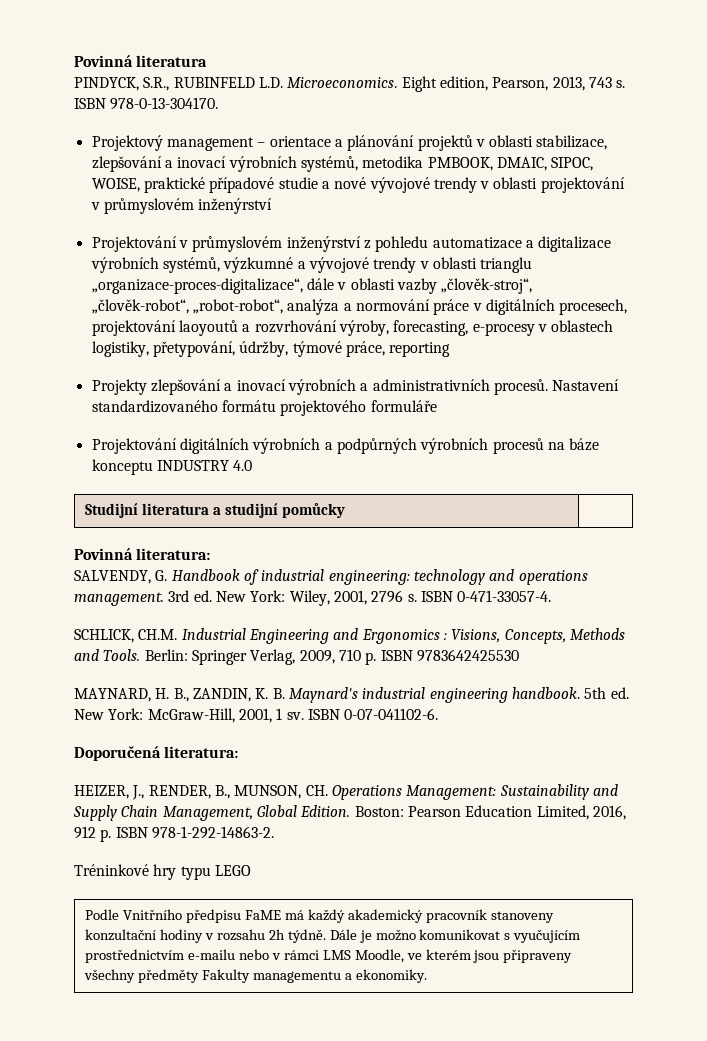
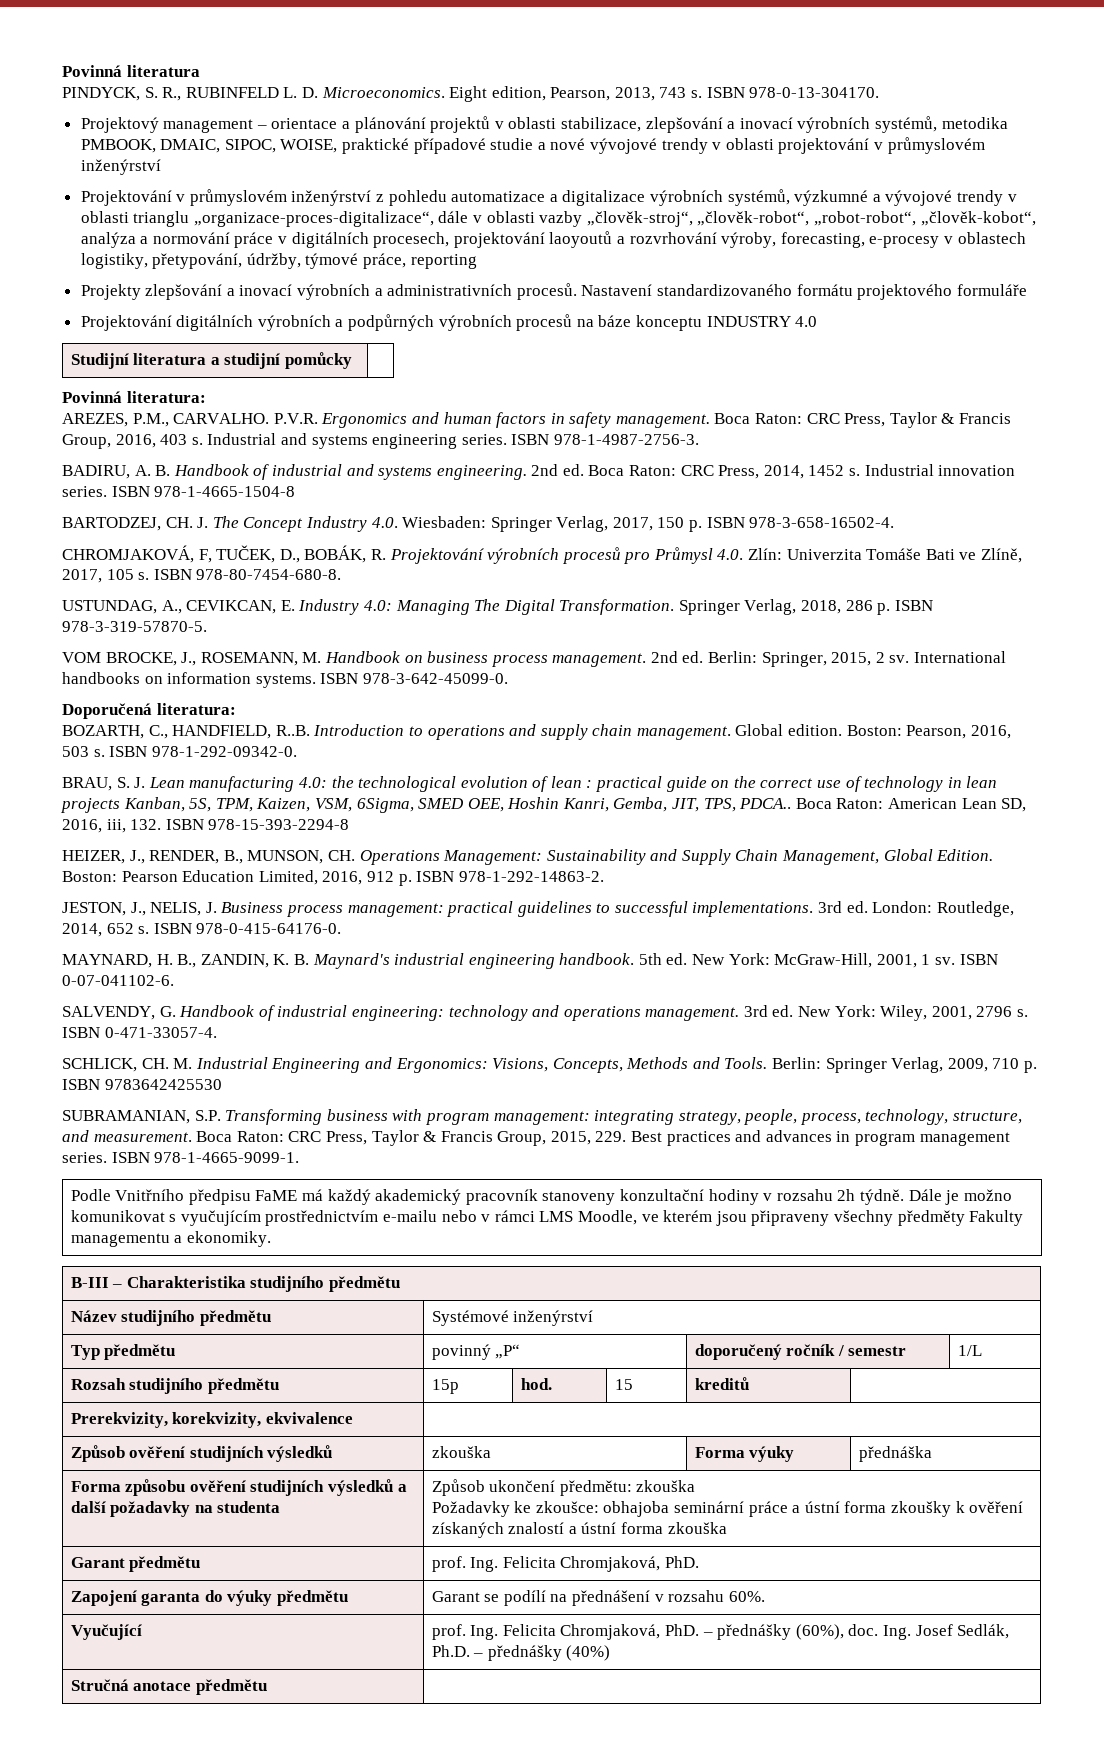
[143,77,283,91] S.R., RUBINFELD L.D. -> [144,87,318,101] S. R., RUBINFELD L. D.
(283, 306) none -> [920,211,1036,226] „člověk-kobot“,
[74,569,588,585] [74,590,552,606] [74,628,625,644] [74,649,519,665] [74,687,629,703] [74,708,439,723] [74,746,239,761] SALVENDY, G. Handbook of industrial engineering: technology and operations management. 3rd ed. New York: Wiley, 2001, 2796 s. ISBN 0-471-33057-4. // SCHLICK, CH.M. Industrial Engineering and Ergonomics : Visions, Concepts, Methods and Tools. Berlin: Springer Verlag, 2009, 710 p. ISBN 9783642425530 // MAYNARD, H. B., ZANDIN, K. B. Maynard's industrial engineering handbook. 5th ed. New York: McGraw-Hill, 2001, 1 sv. ISBN 0-07-041102-6. // Doporučená literatura: -> [62,412,1012,428] [62,433,699,449] [62,464,1016,480] [62,486,296,497] [62,516,895,532] [62,545,1023,564] [62,569,342,583] [62,599,933,615] [62,621,207,632] [62,651,1007,667] [62,672,508,688] [62,703,236,719] [62,724,1011,740] [62,746,297,757] [62,776,998,792] [61,797,1027,813] [62,819,350,833] AREZES, P.M., CARVALHO. P.V.R. Ergonomics and human factors in safety management. Boca Raton: CRC Press, Taylor & Francis Group, 2016, 403 s. Industrial and systems engineering series. ISBN 978-1-4987-2756-3. // BADIRU, A. B. Handbook of industrial and systems engineering. 2nd ed. Boca Raton: CRC Press, 2014, 1452 s. Industrial innovation series. ISBN 978-1-4665-1504-8 // BARTODZEJ, CH. J. The Concept Industry 4.0. Wiesbaden: Springer Verlag, 2017, 150 p. ISBN 978-3-658-16502-4. // CHROMJAKOVÁ, F, TUČEK, D., BOBÁK, R. Projektování výrobních procesů pro Průmysl 4.0. Zlín: Univerzita Tomáše Bati ve Zlíně, 2017, 105 s. ISBN 978-80-7454-680-8. // USTUNDAG, A., CEVIKCAN, E. Industry 4.0: Managing The Digital Transformation. Springer Verlag, 2018, 286 p. ISBN 978-3-319-57870-5. // VOM BROCKE, J., ROSEMANN, M. Handbook on business process management. 2nd ed. Berlin: Springer, 2015, 2 sv. International handbooks on information systems. ISBN 978-3-642-45099-0. // Doporučená literatura: // BOZARTH, C., HANDFIELD, R..B. Introduction to operations and supply chain management. Global edition. Boston: Pearson, 2016, 503 s. ISBN 978-1-292-09342-0. // BRAU, S. J. Lean manufacturing 4.0: the technological evolution of lean : practical guide on the correct use of technology in lean projects Kanban, 5S, TPM, Kaizen, VSM, 6Sigma, SMED OEE, Hoshin Kanri, Gemba, JIT, TPS, PDCA.. Boca Raton: American Lean SD, 2016, iii, 132. ISBN 978-15-393-2294-8
[74,864,251,880] Tréninkové hry typu LEGO -> [62,901,1014,917] [62,923,342,937] [62,953,998,969] [62,975,174,986] [62,1005,1029,1021] [62,1027,217,1038] [62,1057,1038,1073] [62,1079,222,1090] [62,1109,1023,1125] [62,1130,1010,1146] [62,1152,300,1163] JESTON, J., NELIS, J. Business process management: practical guidelines to successful implementations. 3rd ed. London: Routledge, 2014, 652 s. ISBN 978-0-415-64176-0. // MAYNARD, H. B., ZANDIN, K. B. Maynard's industrial engineering handbook. 5th ed. New York: McGraw-Hill, 2001, 1 sv. ISBN 0-07-041102-6. // SALVENDY, G. Handbook of industrial engineering: technology and operations management. 3rd ed. New York: Wiley, 2001, 2796 s. ISBN 0-471-33057-4. // SCHLICK, CH. M. Industrial Engineering and Ergonomics: Visions, Concepts, Methods and Tools. Berlin: Springer Verlag, 2009, 710 p. ISBN 9783642425530 // SUBRAMANIAN, S.P. Transforming business with program management: integrating strategy, people, process, technology, structure, and measurement. Boca Raton: CRC Press, Taylor & Francis Group, 2015, 229. Best practices and advances in program management series. ISBN 978-1-4665-9099-1.
(427, 976) none -> [70,1276,401,1292] [70,1310,271,1326] [431,1310,594,1326] [70,1344,176,1360] [431,1344,521,1360] [694,1344,907,1360] [957,1345,982,1356] [70,1378,279,1394] [431,1379,459,1394] [520,1378,552,1390] [614,1379,633,1390] [694,1377,749,1390] [70,1412,353,1428] [70,1445,333,1462] [431,1446,491,1458] [694,1446,795,1462] [858,1446,932,1462] [70,1479,407,1496] [70,1501,281,1517] [431,1479,696,1496] [431,1501,1024,1517] [431,1522,727,1538] [70,1556,201,1572] [431,1556,700,1572] [70,1590,349,1606] [431,1590,765,1606] [70,1624,142,1640] [431,1624,1010,1640] [431,1645,611,1661] [70,1679,267,1695] // B-III – Charakteristika studijního předmětu // Název studijního předmětu | Systémové inženýrství // Typ předmětu | povinný „P“ | doporučený ročník / semestr | 1/L // Rozsah studijního předmětu | 15p | hod. | 15 | kreditů | // Prerekvizity, korekvizity, ekvivalence | // Způsob ověření studijních výsledků | zkouška | Forma výuky | přednáška // Forma způsobu ověření studijních výsledků a další požadavky na studenta | Způsob ukončení předmětu: zkouška // Požadavky ke zkoušce: obhajoba seminární práce a ústní forma zkoušky k ověření získaných znalostí a ústní forma zkouška // Garant předmětu | prof. Ing. Felicita Chromjaková, PhD. // Zapojení garanta do výuky předmětu | Garant se podílí na přednášení v rozsahu 60%. // Vyučující | prof. Ing. Felicita Chromjaková, PhD. – přednášky (60%), doc. Ing. Josef Sedlák, Ph.D. – přednášky (40%) // Stručná anotace předmětu |

